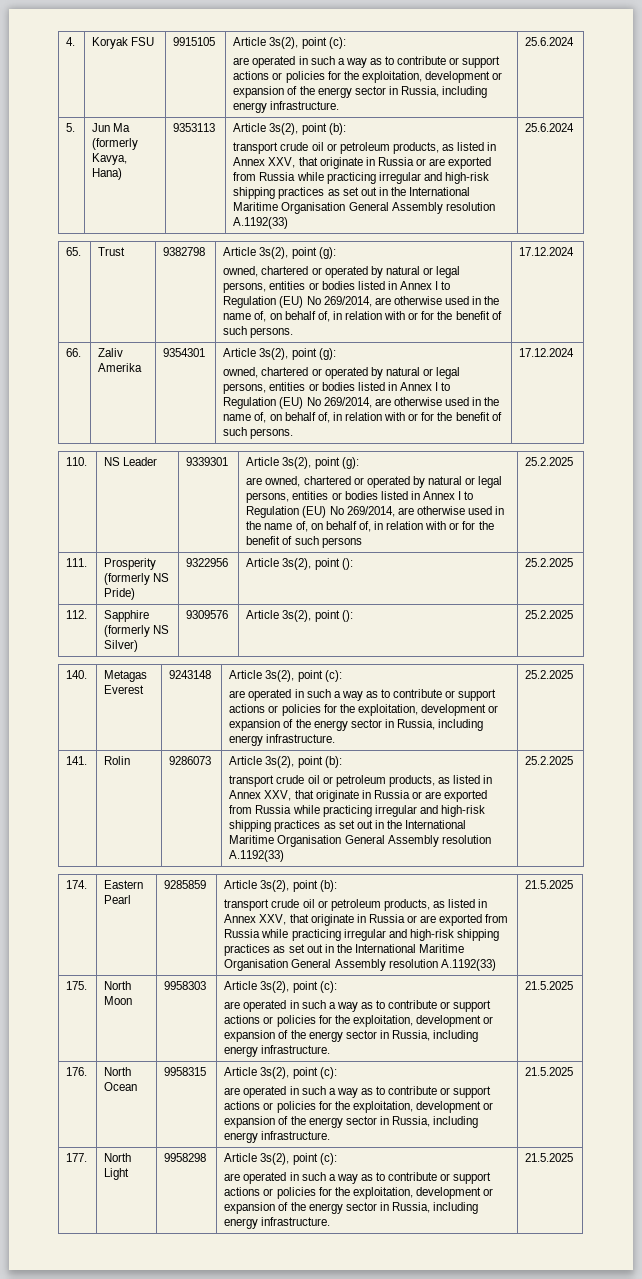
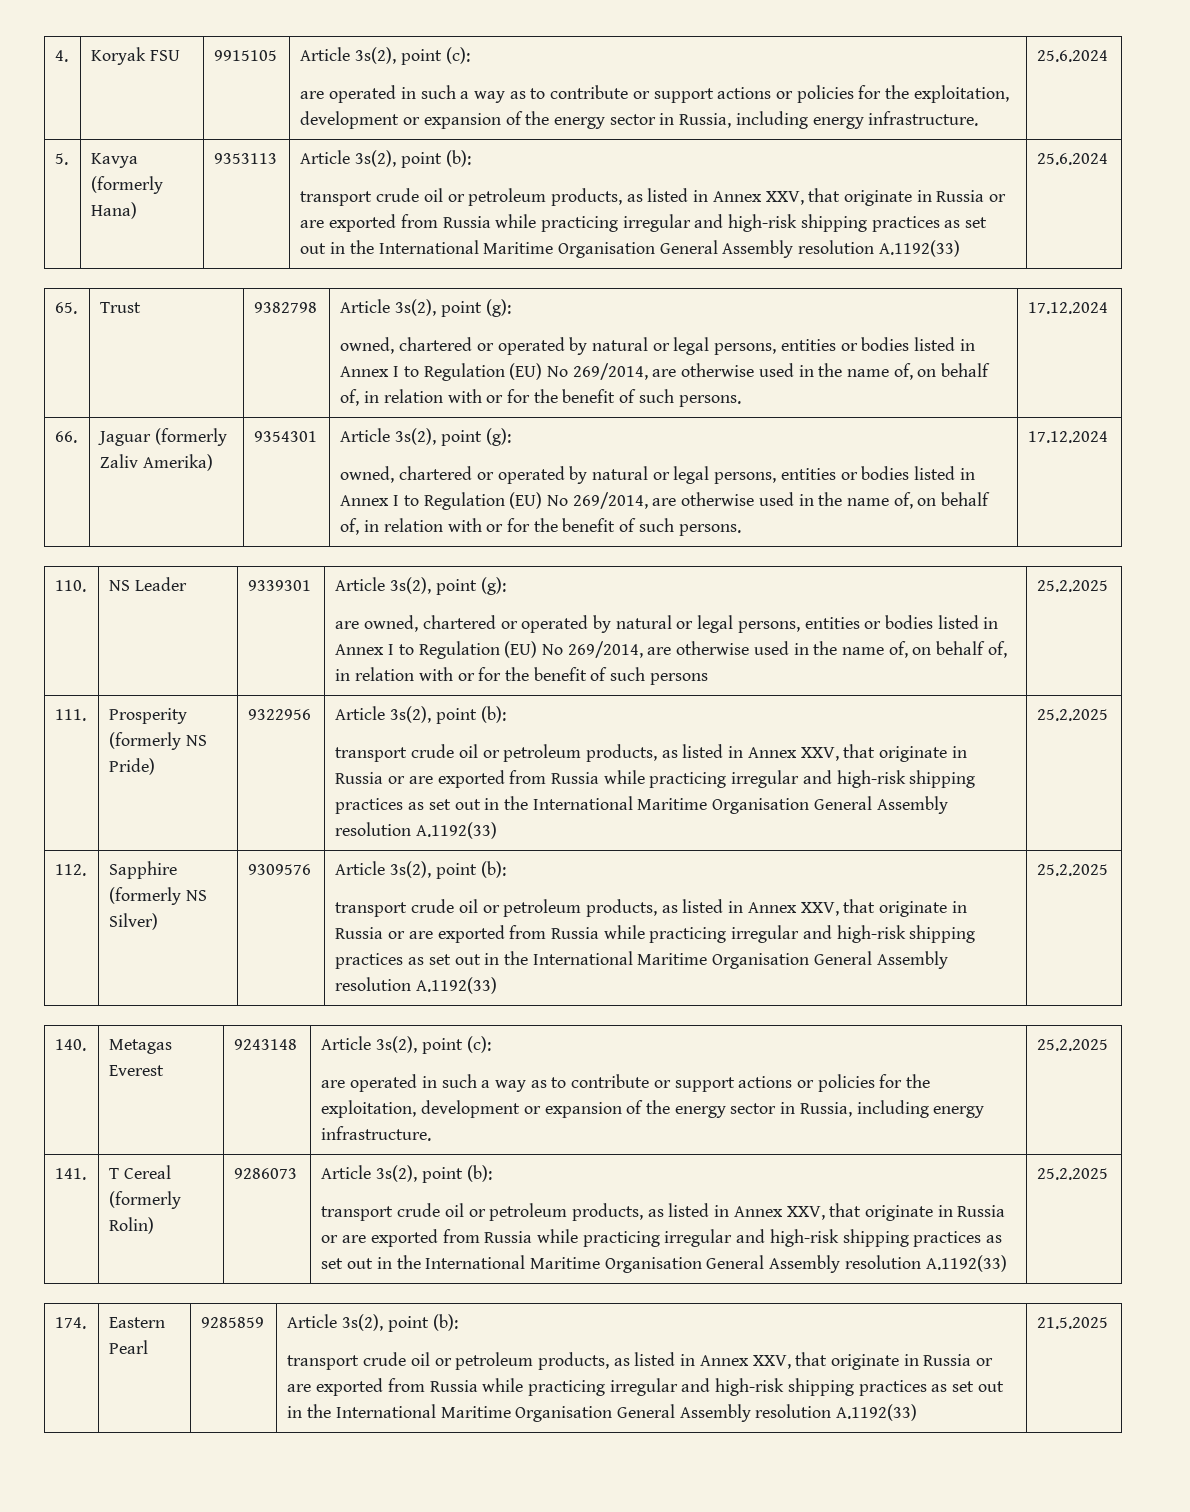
[92,123,131,132] [92,138,139,150] [92,153,128,165] Jun Ma (formerly Kavya, -> [91,153,139,168] [91,176,164,194] Kavya (formerly
[98,348,124,357] [98,363,143,372] Zaliv Amerika -> [98,428,228,446] [100,454,214,471] Jaguar (formerly Zaliv Amerika)
[341,558,353,570] (): -> [480,706,506,723] [335,744,967,762] [335,770,976,788] [335,796,948,814] [335,822,498,839] (b): // transport crude oil or petroleum products, as listed in Annex XXV, that originate in Russia or are exported from Russia while practicing irregular and high-risk shipping practices as set out in the International Maritime Organisation General Assembly resolution A.1192(33)
[341,610,353,622] (): -> [480,861,506,878] [335,899,967,917] [335,925,976,943] [335,951,948,969] [335,977,498,994] (b): // transport crude oil or petroleum products, as listed in Annex XXV, that originate in Russia or are exported from Russia while practicing irregular and high-risk shipping practices as set out in the International Maritime Organisation General Assembly resolution A.1192(33)
[104,756,131,765] Rolin -> [109,1165,172,1179] [109,1191,182,1209] [109,1217,155,1234] T Cereal (formerly Rolin)
[66,981,88,990] [104,981,132,990] [104,996,133,1005] [164,981,207,990] [224,981,337,993] [224,1000,492,1012] [224,1015,494,1027] [224,1030,479,1042] [224,1045,331,1057] [525,981,574,990] [66,1067,88,1076] [104,1067,132,1076] [104,1082,138,1091] [164,1067,207,1076] [224,1067,337,1079] [224,1086,492,1098] [224,1101,494,1113] [224,1116,479,1128] [224,1131,331,1143] [525,1067,574,1076] [66,1153,88,1162] [104,1153,132,1162] [104,1168,130,1180] [164,1153,207,1162] [224,1153,337,1165] [224,1172,492,1184] [224,1187,494,1199] [224,1202,479,1214] [224,1217,331,1229] [525,1153,574,1162] // 175. | North Moon | 9958303 | Article 3s(2), point (c): // are operated in such a way as to contribute or support actions or policies for the exploitation, development or expansion of the energy sector in Russia, including energy infrastructure. | 21.5.2025 // 176. | North Ocean | 9958315 | Article 3s(2), point (c): // are operated in such a way as to contribute or support actions or policies for the exploitation, development or expansion of the energy sector in Russia, including energy infrastructure. | 21.5.2025 // 177. | North Light | 9958298 | Article 3s(2), point (c): // are operated in such a way as to contribute or support actions or policies for the exploitation, development or expansion of the energy sector in Russia, including energy infrastructure. | 21.5.2025 -> (1109, 1323) none

